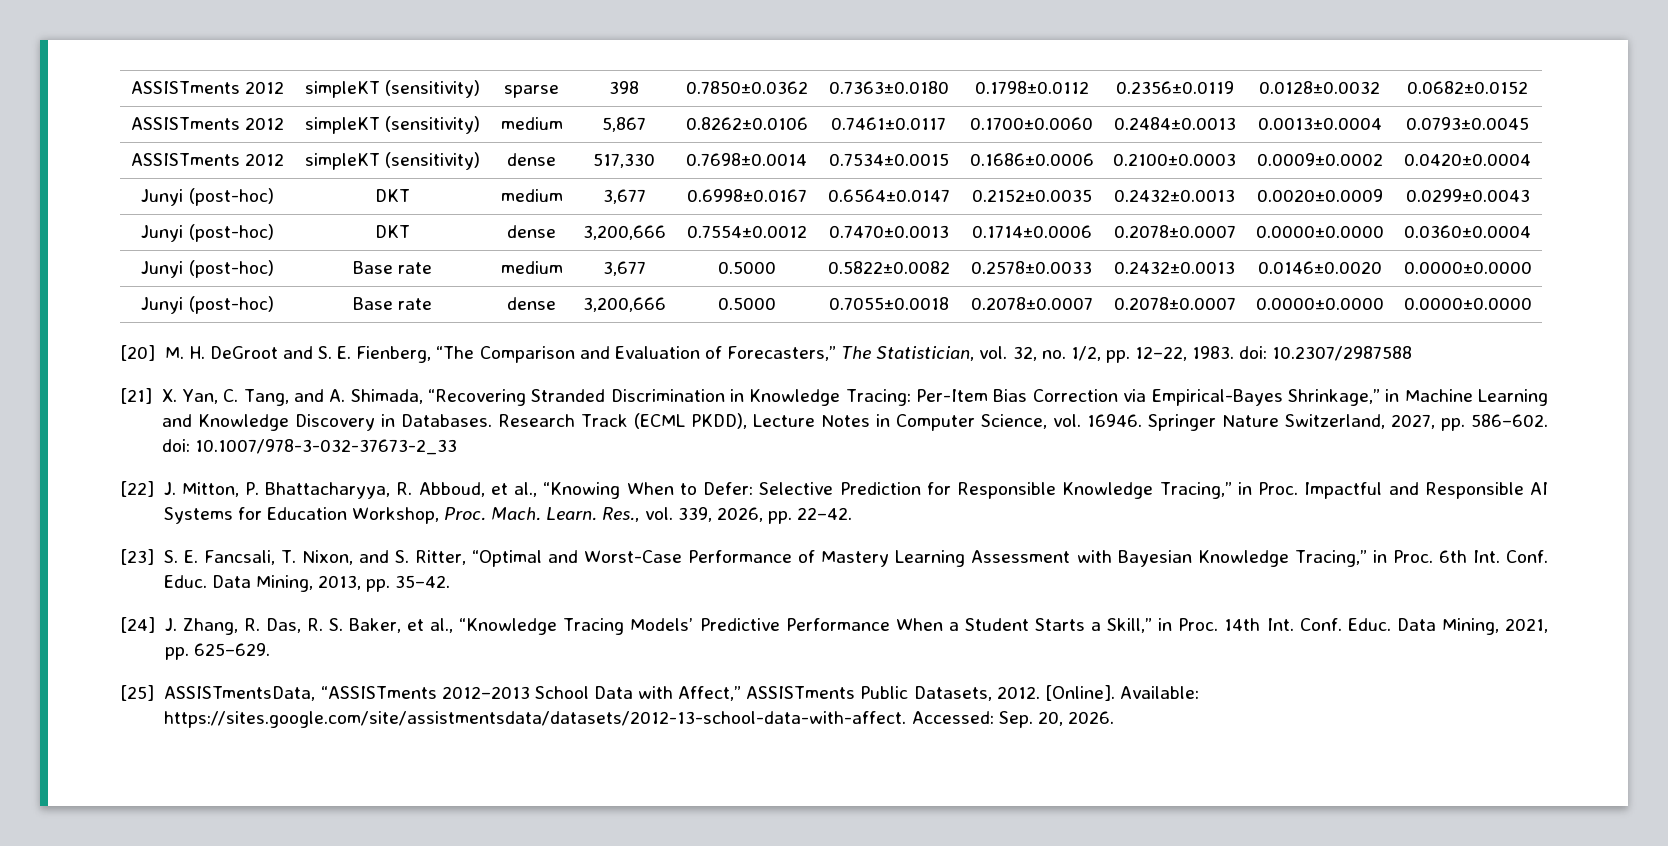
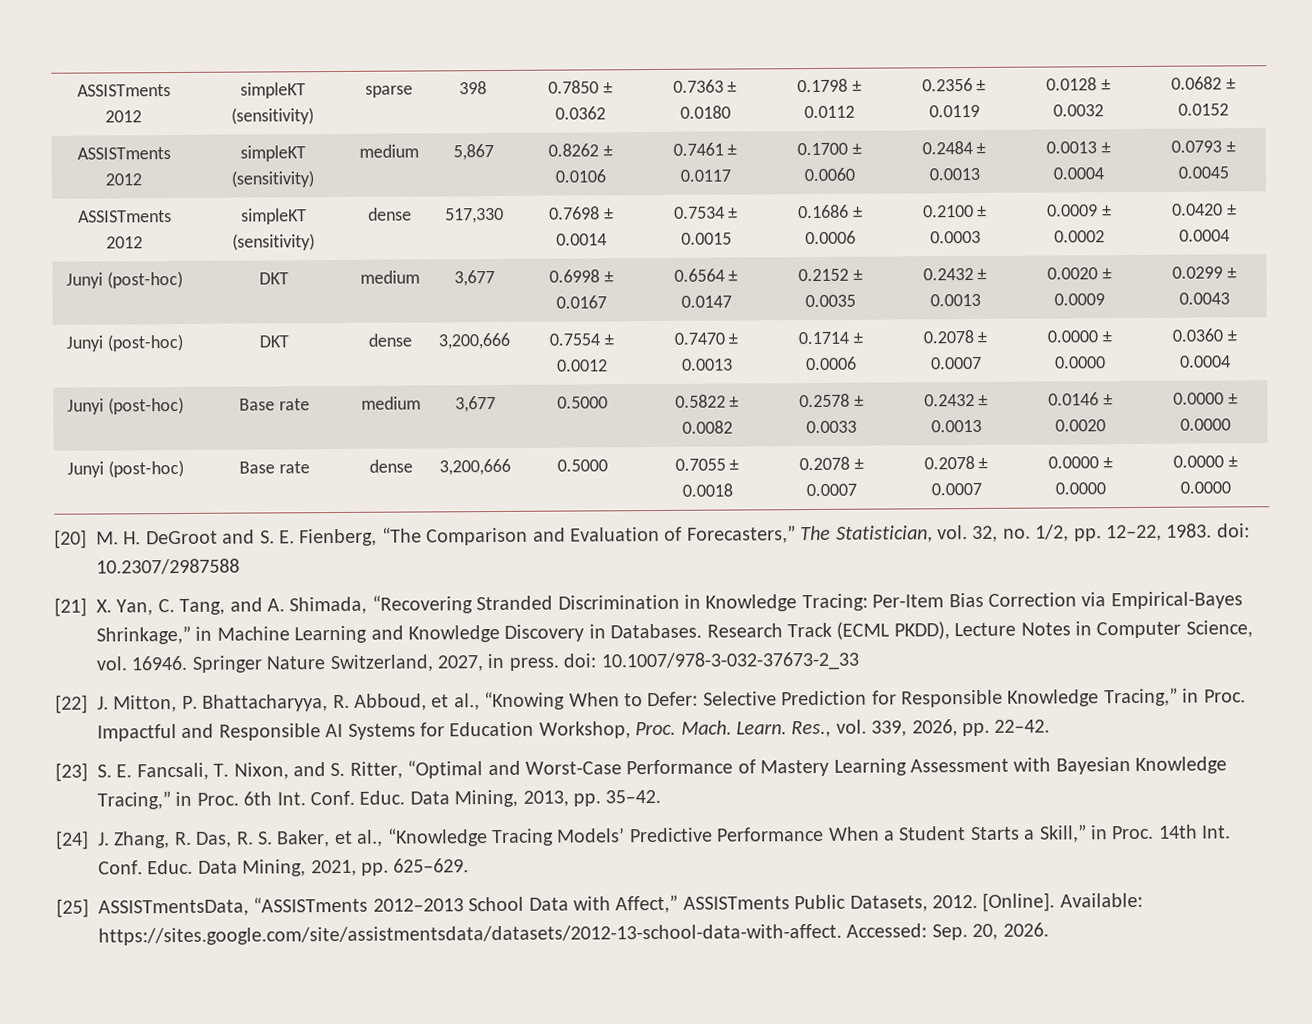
[685,81,808,94] [828,81,949,94] [974,81,1089,94] [1115,81,1234,94] [1259,81,1380,94] [1407,81,1528,94] 0.7850±0.0362 | 0.7363±0.0180 | 0.1798±0.0112 | 0.2356±0.0119 | 0.0128±0.0032 | 0.0682±0.0152 -> [548,80,613,94] [555,106,606,120] [672,79,738,93] [679,105,731,119] [797,78,862,93] [804,105,855,119] [921,78,987,92] [928,104,980,118] [1046,77,1111,91] [1053,104,1104,117] [1171,76,1236,90] [1178,103,1229,116] 0.7850 ± 0.0362 | 0.7363 ± 0.0180 | 0.1798 ± 0.0112 | 0.2356 ± 0.0119 | 0.0128 ± 0.0032 | 0.0682 ± 0.0152
[685,117,808,130] [831,117,946,130] [970,117,1093,130] [1113,117,1236,130] [1257,117,1382,130] [1406,117,1529,130] 0.8262±0.0106 | 0.7461±0.0117 | 0.1700±0.0060 | 0.2484±0.0013 | 0.0013±0.0004 | 0.0793±0.0045 -> [548,143,613,157] [555,169,606,183] [672,142,738,156] [679,169,731,182] [797,142,862,156] [804,167,855,182] [921,141,987,155] [928,167,980,181] [1046,141,1111,154] [1053,167,1104,180] [1171,140,1236,153] [1178,166,1229,179] 0.8262 ± 0.0106 | 0.7461 ± 0.0117 | 0.1700 ± 0.0060 | 0.2484 ± 0.0013 | 0.0013 ± 0.0004 | 0.0793 ± 0.0045
[686,153,807,166] [828,153,949,166] [969,153,1094,166] [1113,153,1236,166] [1256,153,1383,166] [1404,153,1531,166] 0.7698±0.0014 | 0.7534±0.0015 | 0.1686±0.0006 | 0.2100±0.0003 | 0.0009±0.0002 | 0.0420±0.0004 -> [549,206,614,220] [556,233,607,246] [673,206,739,219] [680,232,732,245] [798,204,863,219] [805,230,856,245] [922,205,988,218] [929,230,981,244] [1047,204,1112,217] [1054,230,1105,243] [1172,203,1237,216] [1179,229,1230,242] 0.7698 ± 0.0014 | 0.7534 ± 0.0015 | 0.1686 ± 0.0006 | 0.2100 ± 0.0003 | 0.0009 ± 0.0002 | 0.0420 ± 0.0004
[686,189,807,202] [827,189,950,202] [971,189,1092,202] [1114,189,1235,202] [1256,189,1383,202] [1405,189,1530,202] 0.6998±0.0167 | 0.6564±0.0147 | 0.2152±0.0035 | 0.2432±0.0013 | 0.0020±0.0009 | 0.0299±0.0043 -> [549,269,614,283] [556,295,607,309] [673,268,739,282] [680,295,732,308] [798,268,863,282] [805,294,856,308] [922,268,988,281] [929,293,981,307] [1047,267,1112,280] [1054,293,1105,306] [1172,266,1237,279] [1179,292,1230,305] 0.6998 ± 0.0167 | 0.6564 ± 0.0147 | 0.2152 ± 0.0035 | 0.2432 ± 0.0013 | 0.0020 ± 0.0009 | 0.0299 ± 0.0043
[686,225,807,238] [828,225,949,238] [971,225,1092,238] [1113,225,1236,238] [1255,225,1384,238] [1404,225,1531,238] 0.7554±0.0012 | 0.7470±0.0013 | 0.1714±0.0006 | 0.2078±0.0007 | 0.0000±0.0000 | 0.0360±0.0004 -> [549,333,614,346] [557,359,608,372] [673,332,739,345] [681,358,733,371] [798,331,863,345] [806,356,857,371] [922,329,988,344] [930,356,982,370] [1047,330,1112,343] [1055,356,1106,369] [1172,328,1237,342] [1180,355,1231,368] 0.7554 ± 0.0012 | 0.7470 ± 0.0013 | 0.1714 ± 0.0006 | 0.2078 ± 0.0007 | 0.0000 ± 0.0000 | 0.0360 ± 0.0004
[827,261,950,274] [971,261,1092,274] [1114,261,1235,274] [1257,261,1382,274] [1403,261,1532,274] 0.5822±0.0082 | 0.2578±0.0033 | 0.2432±0.0013 | 0.0146±0.0020 | 0.0000±0.0000 -> [674,394,740,408] [681,420,733,434] [799,393,864,408] [806,420,857,434] [923,393,989,407] [930,419,982,433] [1048,392,1113,406] [1055,419,1106,432] [1173,392,1238,405] [1180,418,1231,431] 0.5822 ± 0.0082 | 0.2578 ± 0.0033 | 0.2432 ± 0.0013 | 0.0146 ± 0.0020 | 0.0000 ± 0.0000
[828,297,949,310] [970,297,1093,310] [1113,297,1236,310] [1255,297,1384,310] [1403,297,1532,310] 0.7055±0.0018 | 0.2078±0.0007 | 0.2078±0.0007 | 0.0000±0.0000 | 0.0000±0.0000 -> [674,458,740,471] [681,483,733,497] [799,456,864,471] [806,483,857,497] [923,455,989,470] [930,482,982,496] [1048,456,1113,469] [1055,482,1106,495] [1173,455,1238,468] [1180,481,1231,494] 0.7055 ± 0.0018 | 0.2078 ± 0.0007 | 0.2078 ± 0.0007 | 0.0000 ± 0.0000 | 0.0000 ± 0.0000
[1440,414,1549,431] pp. 586–602. -> [487,653,559,671] in press.

